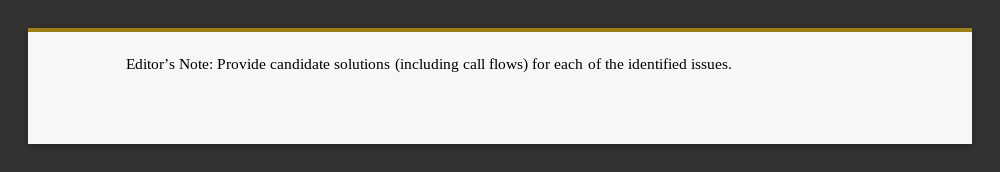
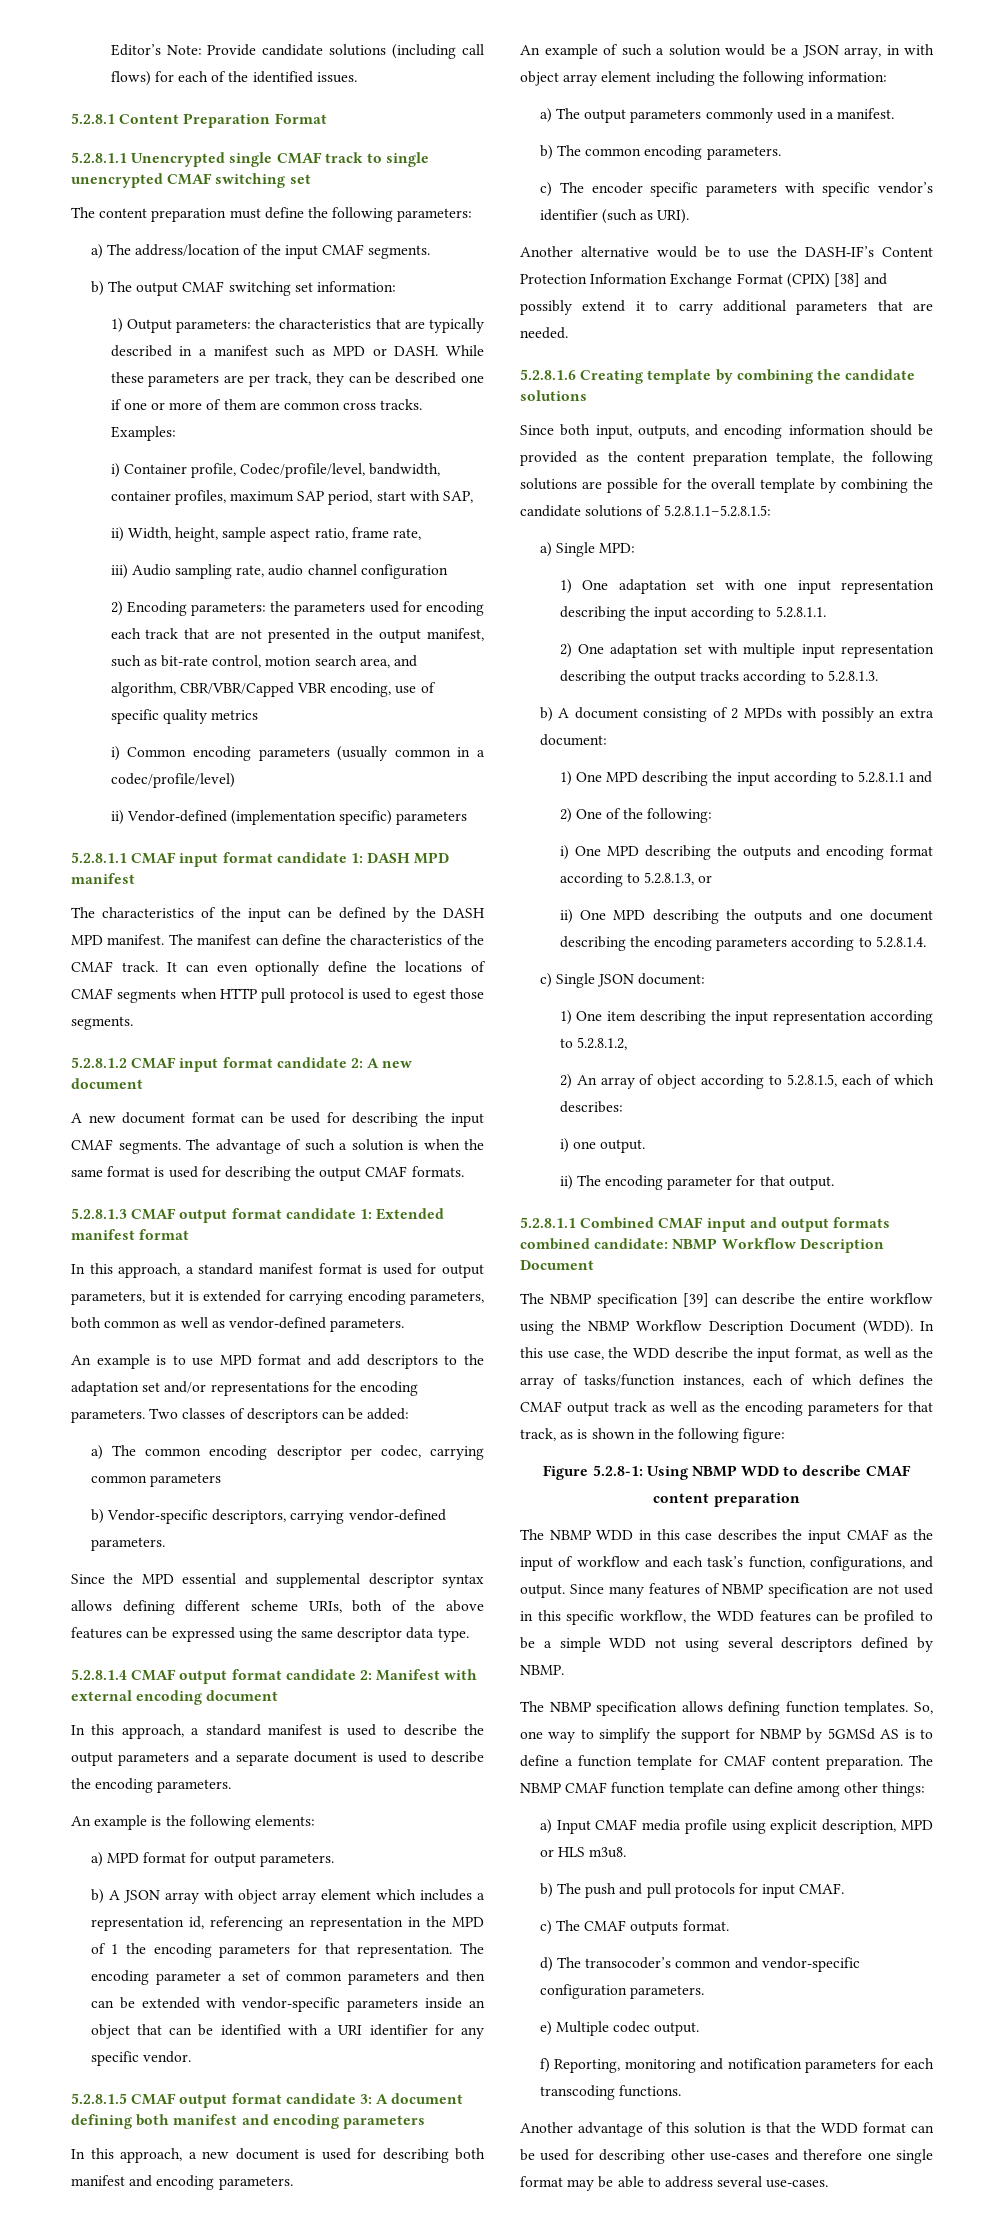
(733, 64) none -> [71,113,327,128] [71,152,430,167] [71,173,311,188] [71,207,473,222] [90,244,431,259] [90,281,396,296] [110,318,484,333] [110,345,484,357] [110,372,485,387] [110,399,423,410] [110,426,176,441] [110,463,441,478] [110,490,473,505] [110,527,421,542] [110,564,448,579] [110,601,484,616] [110,628,485,643] [110,655,417,668] [110,682,436,697] [110,709,259,724] [110,746,485,761] [110,773,235,788] [110,810,468,825] [71,852,450,867] [71,873,135,884] [71,907,485,922] [71,934,485,946] [71,961,487,976] [71,988,485,1003] [71,1016,133,1030] [71,1057,413,1072] [71,1078,143,1089] [71,1112,484,1127] [71,1139,484,1154] [71,1166,464,1181] [71,1208,445,1223] [71,1229,190,1240] [71,1263,485,1278] [71,1290,484,1305] [71,1317,405,1332] [71,1354,484,1369] [71,1381,419,1396] [71,1408,410,1423] [90,1445,484,1460] [90,1473,222,1487] [90,1509,446,1524] [90,1537,165,1551] [71,1573,484,1588] [71,1600,484,1615] [71,1627,469,1642] [71,1669,478,1684] [71,1690,279,1705] [71,1724,484,1739] [71,1751,485,1766] [71,1778,232,1793] [71,1815,315,1830] [90,1852,334,1867] [90,1889,485,1904] [90,1916,485,1931] [90,1943,484,1958] [90,1970,486,1985] [90,1997,485,2012] [90,2024,484,2039] [90,2051,192,2066] [71,2093,464,2108] [71,2114,425,2129] [71,2148,485,2163] [71,2175,293,2190] [520,44,934,59] [520,71,888,86] [539,108,895,123] [539,145,781,160] [539,182,933,197] [539,209,690,224] [520,246,933,258] [520,273,888,288] [520,300,933,315] [520,327,568,339] [520,369,916,384] [520,390,587,401] [520,424,933,439] [520,451,933,466] [520,478,933,493] [520,505,771,517] [539,542,636,557] [559,579,934,594] [559,606,826,621] [559,643,934,658] [559,670,878,685] [539,707,934,722] [539,734,607,746] [559,771,933,786] [559,808,713,823] [559,845,933,860] [559,872,713,887] [559,909,933,924] [559,936,926,951] [539,973,706,988] [559,1010,933,1025] [559,1037,627,1050] [559,1074,934,1089] [559,1101,623,1113] [559,1138,646,1153] [559,1175,834,1190] [520,1217,891,1232] [520,1238,884,1253] [520,1260,594,1270] [520,1293,933,1308] [520,1320,934,1335] [520,1347,933,1362] [520,1374,933,1389] [520,1401,933,1416] [520,1428,786,1443] [543,1465,911,1480] [653,1493,800,1507] [520,1529,933,1544] [520,1556,933,1571] [520,1583,933,1598] [520,1610,933,1625] [520,1637,933,1652] [520,1665,564,1675] [520,1701,933,1716] [520,1728,933,1743] [520,1755,933,1770] [520,1782,926,1797] [539,1819,933,1834] [539,1847,627,1858] [539,1883,845,1898] [539,1920,729,1935] [539,1957,860,1972] [539,1984,705,1999] [539,2021,700,2036] [539,2058,934,2073] [539,2085,682,2100] [520,2122,934,2137] [520,2149,933,2164] [520,2176,829,2191] // 5.2.8.1 Content Preparation Format // 5.2.8.1.1 Unencrypted single CMAF track to single unencrypted CMAF switching set // The content preparation must define the following parameters: // a) The address/location of the input CMAF segments. // b) The output CMAF switching set information: // 1) Output parameters: the characteristics that are typically described in a manifest such as MPD or DASH. While these parameters are per track, they can be described one if one or more of them are common cross tracks. Examples: // i) Container profile, Codec/profile/level, bandwidth, container profiles, maximum SAP period, start with SAP, // ii) Width, height, sample aspect ratio, frame rate, // iii) Audio sampling rate, audio channel configuration // 2) Encoding parameters: the parameters used for encoding each track that are not presented in the output manifest, such as bit-rate control, motion search area, and algorithm, CBR/VBR/Capped VBR encoding, use of specific quality metrics // i) Common encoding parameters (usually common in a codec/profile/level) // ii) Vendor-defined (implementation specific) parameters // 5.2.8.1.1 CMAF input format candidate 1: DASH MPD manifest // The characteristics of the input can be defined by the DASH MPD manifest. The manifest can define the characteristics of the CMAF track. It can even optionally define the locations of CMAF segments when HTTP pull protocol is used to egest those segments. // 5.2.8.1.2 CMAF input format candidate 2: A new document // A new document format can be used for describing the input CMAF segments. The advantage of such a solution is when the same format is used for describing the output CMAF formats. // 5.2.8.1.3 CMAF output format candidate 1: Extended manifest format // In this approach, a standard manifest format is used for output parameters, but it is extended for carrying encoding parameters, both common as well as vendor-defined parameters. // An example is to use MPD format and add descriptors to the adaptation set and/or representations for the encoding parameters. Two classes of descriptors can be added: // a) The common encoding descriptor per codec, carrying common parameters // b) Vendor-specific descriptors, carrying vendor-defined parameters. // Since the MPD essential and supplemental descriptor syntax allows defining different scheme URIs, both of the above features can be expressed using the same descriptor data type. // 5.2.8.1.4 CMAF output format candidate 2: Manifest with external encoding document // In this approach, a standard manifest is used to describe the output parameters and a separate document is used to describe the encoding parameters. // An example is the following elements: // a) MPD format for output parameters. // b) A JSON array with object array element which includes a representation id, referencing an representation in the MPD of 1 the encoding parameters for that representation. The encoding parameter a set of common parameters and then can be extended with vendor-specific parameters inside an object that can be identified with a URI identifier for any specific vendor. // 5.2.8.1.5 CMAF output format candidate 3: A document defining both manifest and encoding parameters // In this approach, a new document is used for describing both manifest and encoding parameters. // An example of such a solution would be a JSON array, in with object array element including the following information: // a) The output parameters commonly used in a manifest. // b) The common encoding parameters. // c) The encoder specific parameters with specific vendor’s identifier (such as URI). // Another alternative would be to use the DASH-IF’s Content Protection Information Exchange Format (CPIX) [38] and possibly extend it to carry additional parameters that are needed. // 5.2.8.1.6 Creating template by combining the candidate solutions // Since both input, outputs, and encoding information should be provided as the content preparation template, the following solutions are possible for the overall template by combining the candidate solutions of 5.2.8.1.1–5.2.8.1.5: // a) Single MPD: // 1) One adaptation set with one input representation describing the input according to 5.2.8.1.1. // 2) One adaptation set with multiple input representation describing the output tracks according to 5.2.8.1.3. // b) A document consisting of 2 MPDs with possibly an extra document: // 1) One MPD describing the input according to 5.2.8.1.1 and // 2) One of the following: // i) One MPD describing the outputs and encoding format according to 5.2.8.1.3, or // ii) One MPD describing the outputs and one document describing the encoding parameters according to 5.2.8.1.4. // c) Single JSON document: // 1) One item describing the input representation according to 5.2.8.1.2, // 2) An array of object according to 5.2.8.1.5, each of which describes: // i) one output. // ii) The encoding parameter for that output. // 5.2.8.1.1 Combined CMAF input and output formats combined candidate: NBMP Workflow Description Document // The NBMP specification [39] can describe the entire workflow using the NBMP Workflow Description Document (WDD). In this use case, the WDD describe the input format, as well as the array of tasks/function instances, each of which defines the CMAF output track as well as the encoding parameters for that track, as is shown in the following figure: // Figure 5.2.8-1: Using NBMP WDD to describe CMAF content preparation // The NBMP WDD in this case describes the input CMAF as the input of workflow and each task’s function, configurations, and output. Since many features of NBMP specification are not used in this specific workflow, the WDD features can be profiled to be a simple WDD not using several descriptors defined by NBMP. // The NBMP specification allows defining function templates. So, one way to simplify the support for NBMP by 5GMSd AS is to define a function template for CMAF content preparation. The NBMP CMAF function template can define among other things: // a) Input CMAF media profile using explicit description, MPD or HLS m3u8. // b) The push and pull protocols for input CMAF. // c) The CMAF outputs format. // d) The transocoder’s common and vendor-specific configuration parameters. // e) Multiple codec output. // f) Reporting, monitoring and notification parameters for each transcoding functions. // Another advantage of this solution is that the WDD format can be used for describing other use-cases and therefore one single format may be able to address several use-cases.

